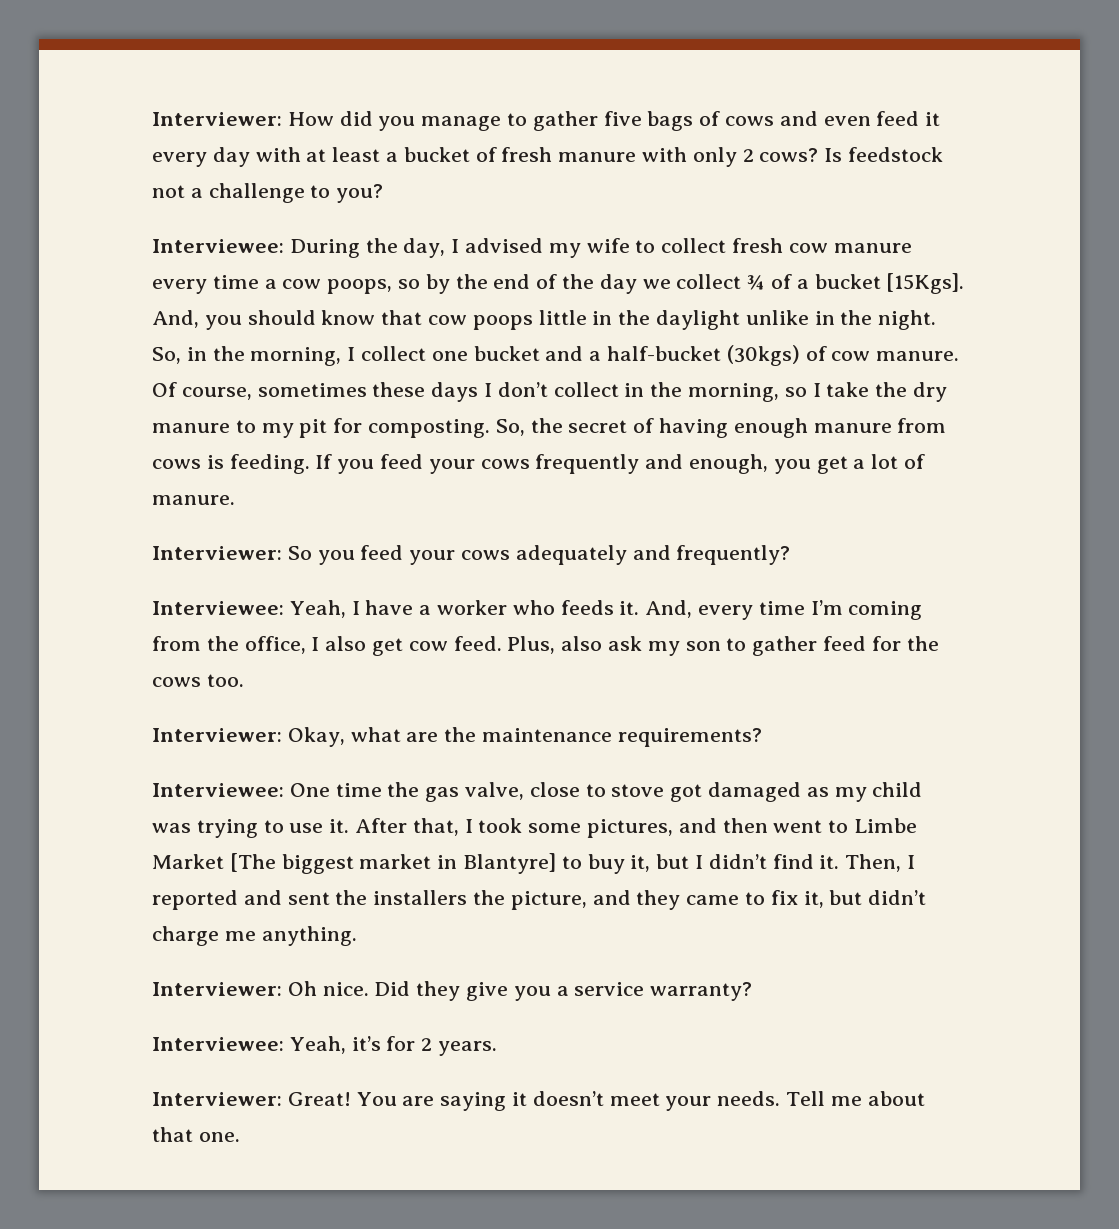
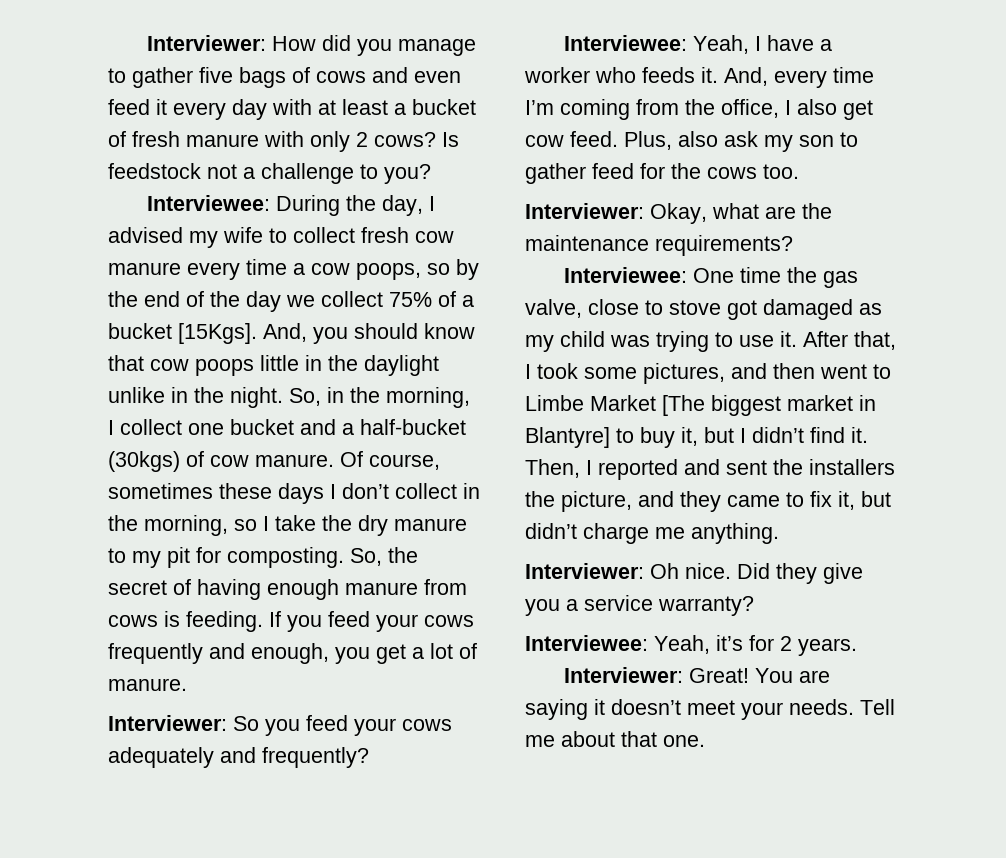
[747,275,766,290] ¾ -> [389,292,432,307] 75%

